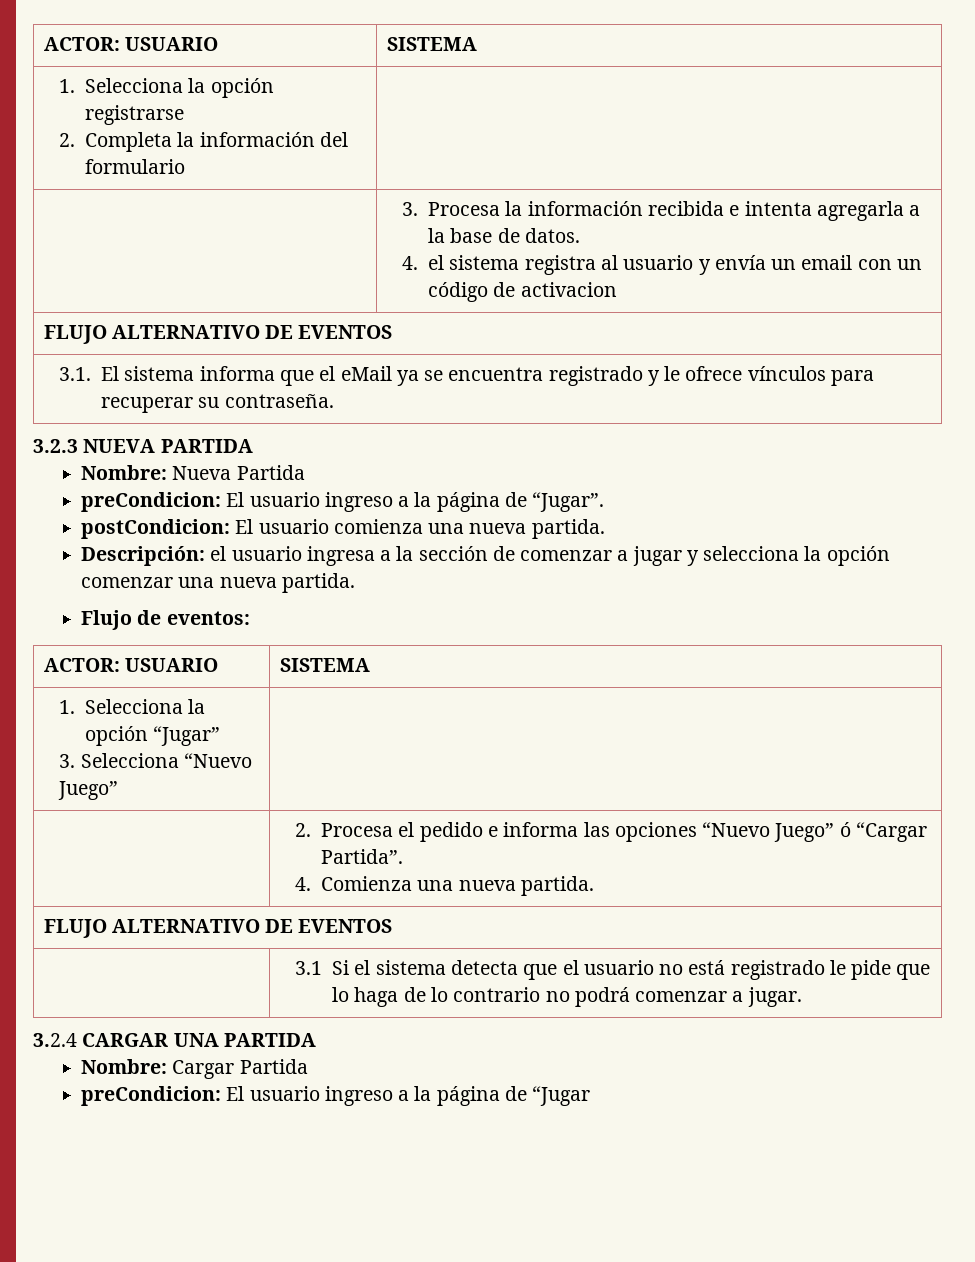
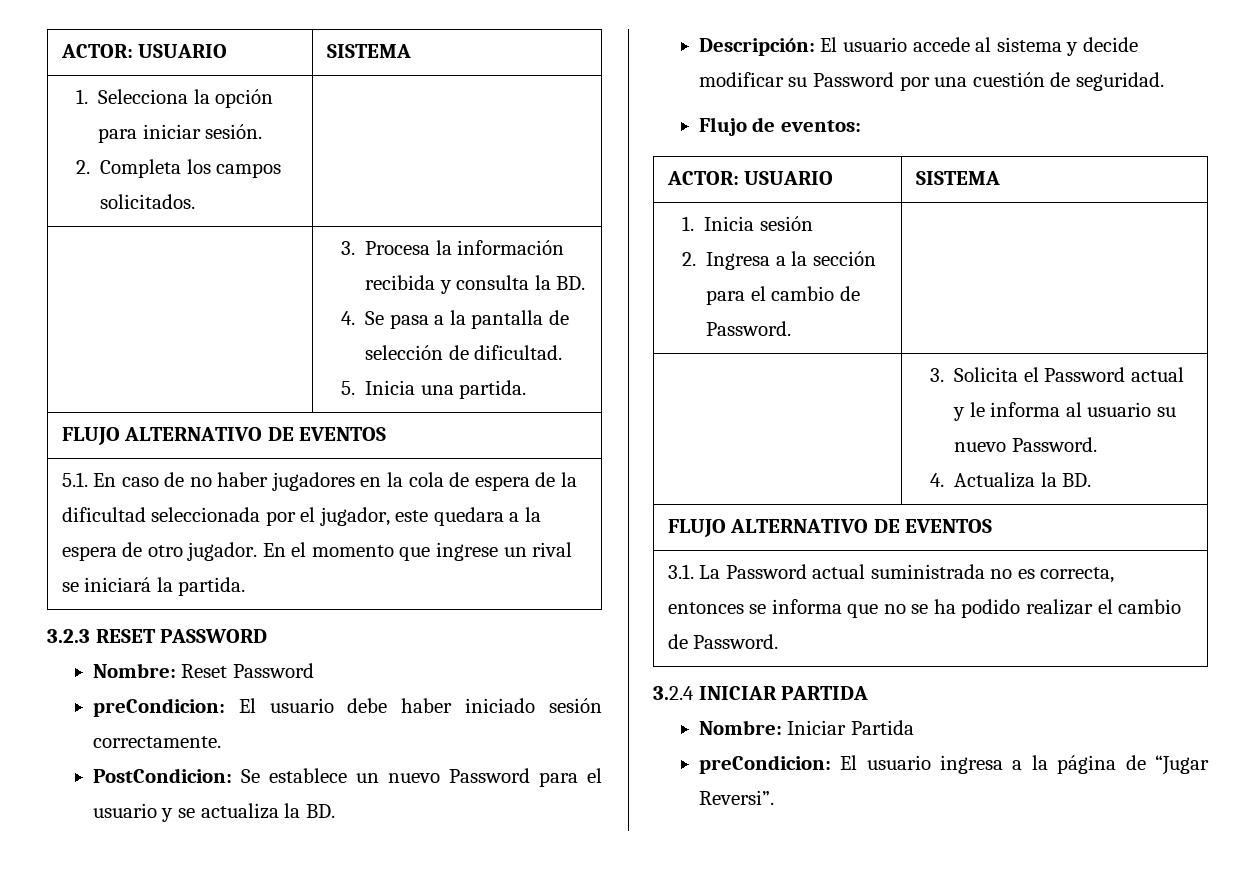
[43,37,218,51] [386,37,477,51] [59,78,274,98] [85,105,185,125] ACTOR: USUARIO | SISTEMA // 1. Selecciona la opción registrarse -> [60,44,228,58] [326,44,411,58] [75,89,274,108] [98,124,263,143] ACTOR: USUARIO | SISTEMA // 1. Selecciona la opción para iniciar sesión.
[177,132,349,147] [85,159,186,174] la información del formulario -> [186,159,282,178] [100,194,196,209] los campos solicitados.
[729,201,921,221] [428,228,581,243] [402,255,922,275] [428,282,617,302] [43,325,393,344] [59,366,874,386] [101,394,334,413] e intenta agregarla a la base de datos. // 4. el sistema registra al usuario y envía un email con un código de activacion // FLUJO ALTERNATIVO DE EVENTOS // 3.1. El sistema informa que el eMail ya se encuentra registrado y le ofrece vínculos para recuperar su contraseña. -> [439,275,586,294] [340,310,569,329] [365,345,563,360] [340,380,527,399] [61,427,387,445] [61,472,577,491] [61,507,542,526] [61,542,573,561] [61,577,246,596] y consulta la BD. // 4. Se pasa a la pantalla de selección de dificultad. // 5. Inicia una partida. // FLUJO ALTERNATIVO DE EVENTOS // 5.1. En caso de no haber jugadores en la cola de espera de la dificultad seleccionada por el jugador, este quedara a la espera de otro jugador. En el momento que ingrese un rival se iniciará la partida.
[83,439,253,453] [80,465,305,480] [80,492,605,512] [80,519,605,539] [80,546,890,566] [80,573,355,593] NUEVA PARTIDA // Nombre: Nueva Partida // preCondicion: El usuario ingreso a la página de “Jugar”. // postCondicion: El usuario comienza una nueva partida. // Descripción: el usuario ingresa a la sección de comenzar a jugar y selecciona la opción comenzar una nueva partida. -> [95,629,268,643] [92,663,315,678] [92,698,602,717] [92,736,221,748] [92,768,602,787] [92,803,335,822] [698,37,1138,56] [698,72,1164,91] RESET PASSWORD // Nombre: Reset Password // preCondicion: El usuario debe haber iniciado sesión correctamente. // PostCondicion: Se establece un nuevo Password para el usuario y se actualiza la BD. // Descripción: El usuario accede al sistema y decide modificar su Password por una cuestión de seguridad.
[85,699,206,714] [85,726,221,746] [59,753,252,768] [58,781,119,800] [295,822,927,842] [321,849,404,864] [295,876,595,896] [43,919,393,938] [295,960,931,980] [332,987,802,1007] Selecciona la opción “Jugar” // 3. Selecciona “Nuevo Juego” | // | 2. Procesa el pedido e informa las opciones “Nuevo Juego” ó “Cargar Partida”. // 4. Comienza una nueva partida. // FLUJO ALTERNATIVO DE EVENTOS // | 3.1 Si el sistema detecta que el usuario no está registrado le pide que lo haga de lo contrario no podrá comenzar a jugar. -> [704,216,813,231] [681,251,876,270] [706,286,860,305] [706,321,792,336] [929,367,1184,382] [953,402,1176,421] [954,437,1097,452] [929,472,1092,488] [667,519,993,537] [667,564,1115,583] [667,599,1182,618] [667,634,779,649] Inicia sesión // 2. Ingresa a la sección para el cambio de Password. | // | 3. Solicita el Password actual y le informa al usuario su nuevo Password. // 4. Actualiza la BD. // FLUJO ALTERNATIVO DE EVENTOS // 3.1. La Password actual suministrada no es correcta, entonces se informa que no se ha podido realizar el cambio de Password.
[82,1033,316,1047] [80,1059,308,1079] [80,1086,393,1106] CARGAR UNA PARTIDA // Nombre: Cargar Partida // preCondicion: El usuario ingreso -> [698,686,869,700] [698,720,915,735] [698,755,1004,774] INICIAR PARTIDA // Nombre: Iniciar Partida // preCondicion: El usuario ingresa
(591, 1096) none -> [698,790,774,805] Reversi”.

